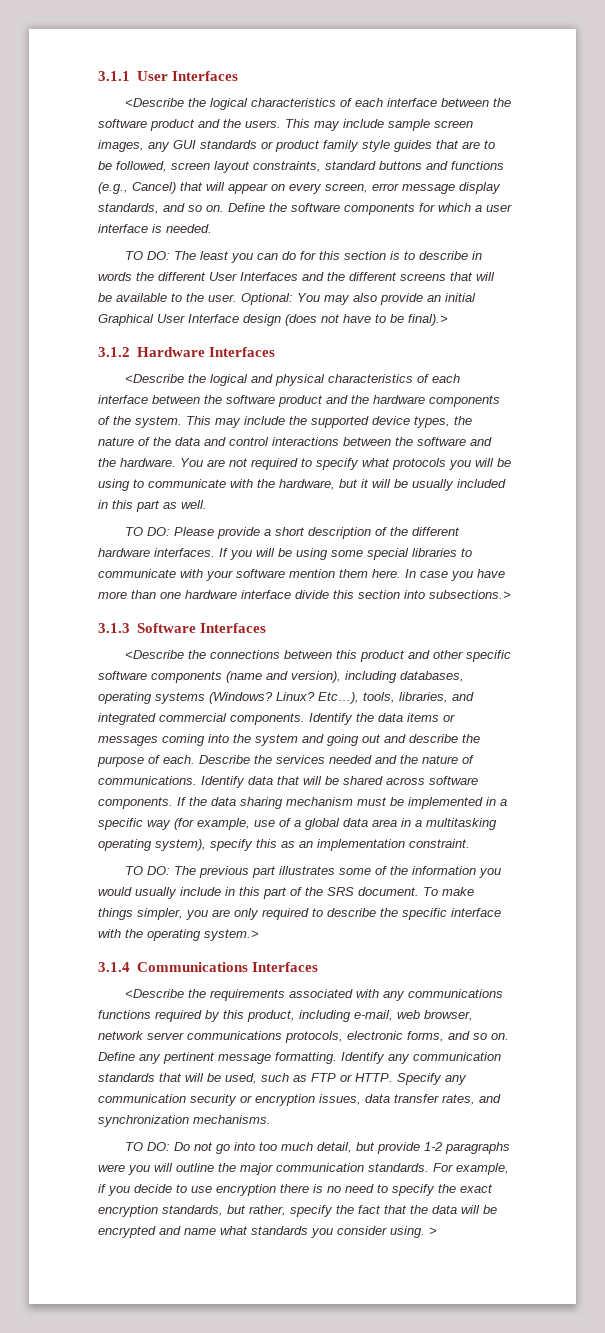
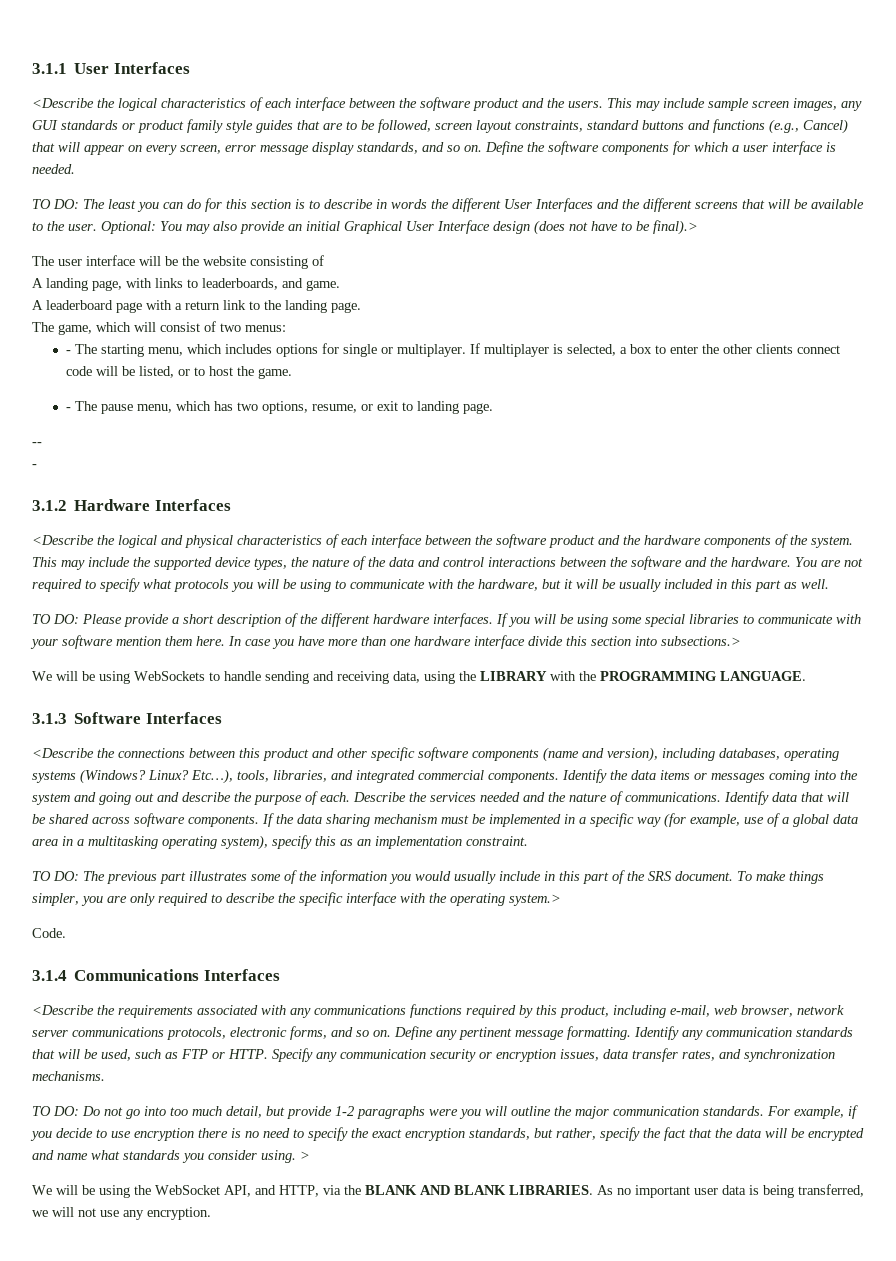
(448, 320) none -> [32,255,324,269] [32,278,340,291] [32,300,361,313] [32,321,286,335] [65,343,840,357] [65,366,292,379] [65,401,493,414] [32,442,42,446] [32,464,37,468] // The user interface will be the website consisting of // A landing page, with links to leaderboards, and game. // A leaderboard page with a return link to the landing page. // The game, which will consist of two menus: // - The starting menu, which includes options for single or multiplayer. If multiplayer is selected, a box to enter the other clients connect code will be listed, or to host the game. // - The pause menu, which has two options, resume, or exit to landing page. // -- // -
(511, 594) none -> [32,671,806,684] // We will be using WebSockets to handle sending and receiving data, using the LIBRARY with the PROGRAMMING LANGUAGE.
(259, 935) none -> [32,928,66,938] // Code.
(437, 1231) none -> [32,1184,864,1198] [32,1207,211,1220] // We will be using the WebSocket API, and HTTP, via the BLANK AND BLANK LIBRARIES. As no important user data is being transferred, we will not use any encryption.

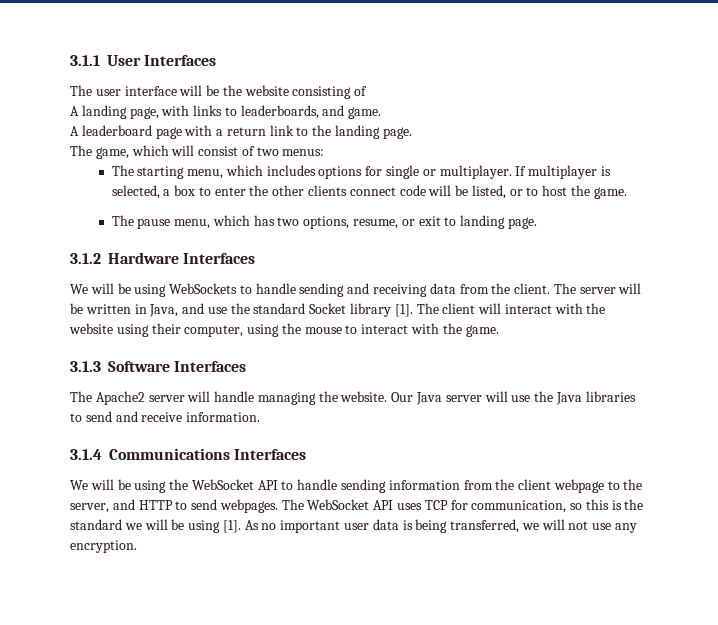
[32,97,862,111] [32,119,848,134] [32,141,836,155] [32,164,75,174] [32,198,864,212] [32,220,698,235] // <Describe the logical characteristics of each interface between the software product and the users. This may include sample screen images, any GUI standards or product family style guides that are to be followed, screen layout constraints, standard buttons and functions (e.g., Cancel) that will appear on every screen, error message display standards, and so on. Define the software components for which a user interface is needed. // TO DO: The least you can do for this section is to describe in words the different User Interfaces and the different screens that will be available to the user. Optional: You may also provide an initial Graphical User Interface design (does not have to be final).> -> (217, 60) none
[65,350,71,354] - -> (325, 152) none
[65,407,71,411] - -> (627, 193) none
[32,442,42,446] [32,464,37,468] // -- // - -> (537, 223) none
[32,534,853,548] [32,556,863,570] [32,578,829,592] [32,613,861,627] [30,635,741,649] // <Describe the logical and physical characteristics of each interface between the software product and the hardware components of the system. This may include the supported device types, the nature of the data and control interactions between the software and the hardware. You are not required to specify what protocols you will be using to communicate with the hardware, but it will be usually included in this part as well. // TO DO: Please provide a short description of the different hardware interfaces. If you will be using some special libraries to communicate with your software mention them here. In case you have more than one hardware interface divide this section into subsections.> -> (256, 258) none
[393,671,806,684] [32,712,222,724] [32,747,839,762] [32,769,858,784] [32,791,849,805] [32,813,858,828] [32,835,528,850] [32,870,824,884] [32,892,561,906] [32,928,66,938] [32,969,280,981] [32,1004,844,1018] [32,1026,853,1040] [32,1048,835,1062] [32,1071,105,1081] [32,1105,858,1119] [30,1127,864,1141] [32,1150,310,1163] data, using the LIBRARY with the PROGRAMMING LANGUAGE. // 3.1.3 Software Interfaces // <Describe the connections between this product and other specific software components (name and version), including databases, operating systems (Windows? Linux? Etc…), tools, libraries, and integrated commercial components. Identify the data items or messages coming into the system and going out and describe the purpose of each. Describe the services needed and the nature of communications. Identify data that will be shared across software components. If the data sharing mechanism must be implemented in a specific way (for example, use of a global data area in a multitasking operating system), specify this as an implementation constraint. // TO DO: The previous part illustrates some of the information you would usually include in this part of the SRS document. To make things simpler, you are only required to describe the specific interface with the operating system.> // Code. // 3.1.4 Communications Interfaces // <Describe the requirements associated with any communications functions required by this product, including e-mail, web browser, network server communications protocols, electronic forms, and so on. Define any pertinent message formatting. Identify any communication standards that will be used, such as FTP or HTTP. Specify any communication security or encryption issues, data transfer rates, and synchronization mechanisms. // TO DO: Do not go into too much detail, but provide 1-2 paragraphs were you will outline the major communication standards. For example, if you decide to use encryption there is no need to specify the exact encryption standards, but rather, specify the fact that the data will be encrypted and name what standards you consider using. > -> [429,283,642,294] [70,303,606,317] [69,323,499,337] [70,361,247,372] [70,391,636,405] [70,411,261,422] [70,448,307,460] data from the client. The server will be written in Java, and use the standard Socket library [1]. The client will interact with the website using their computer, using the mouse to interact with the game. // 3.1.3 Software Interfaces // The Apache2 server will handle managing the website. Our Java server will use the Java libraries to send and receive information. // 3.1.4 Communications Interfaces
[224,1185,593,1197] API, and HTTP, via the BLANK AND BLANK LIBRARIES. -> [257,479,643,493] [70,499,644,513] [70,519,241,533] API to handle sending information from the client webpage to the server, and HTTP to send webpages. The WebSocket API uses TCP for communication, so this is the standard we will be using [1].

